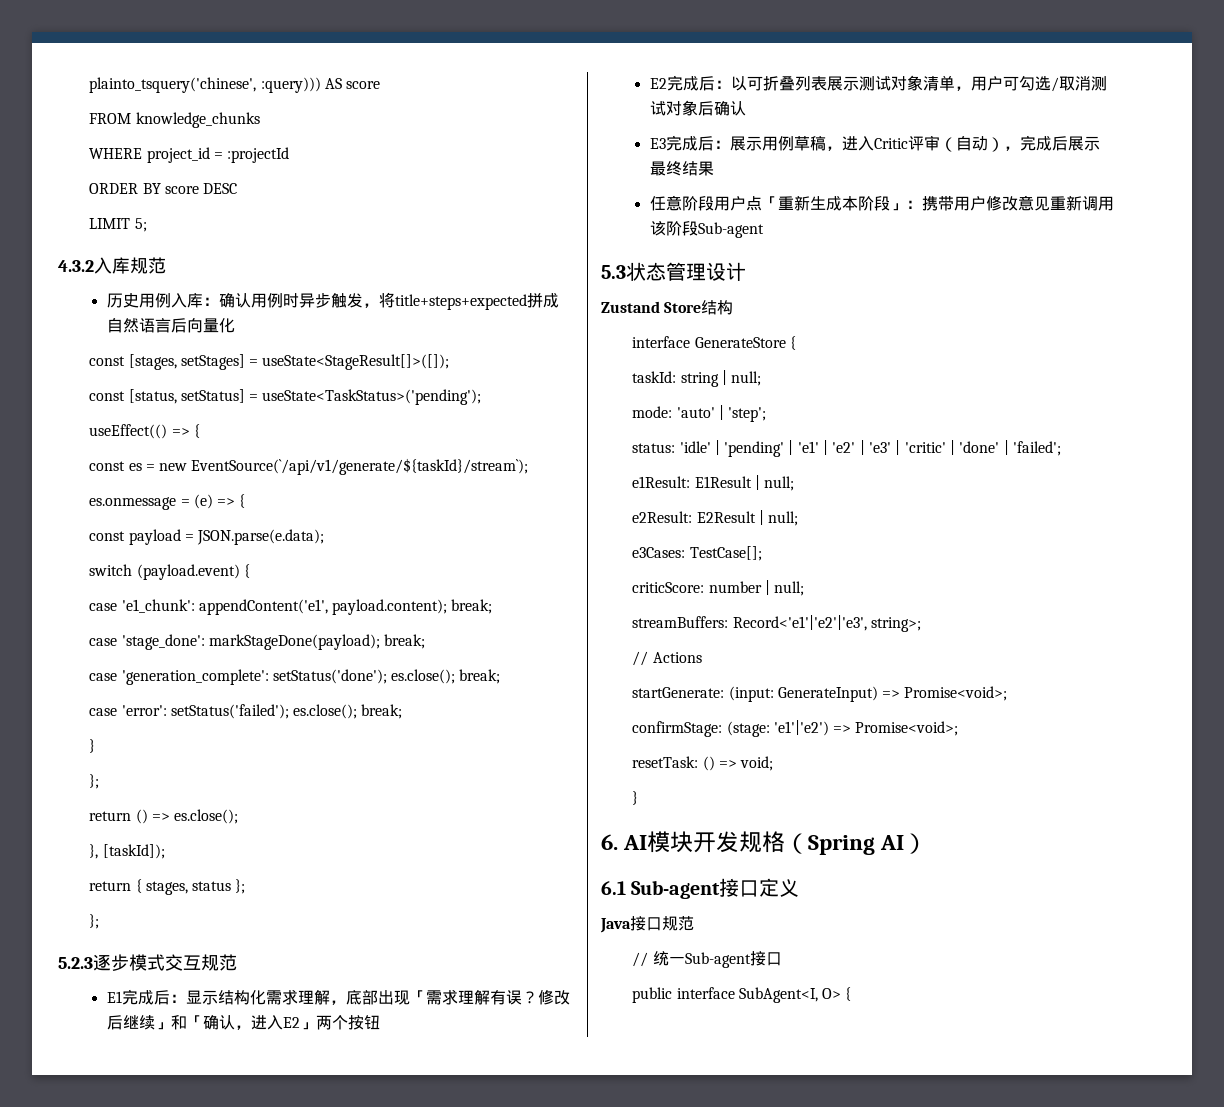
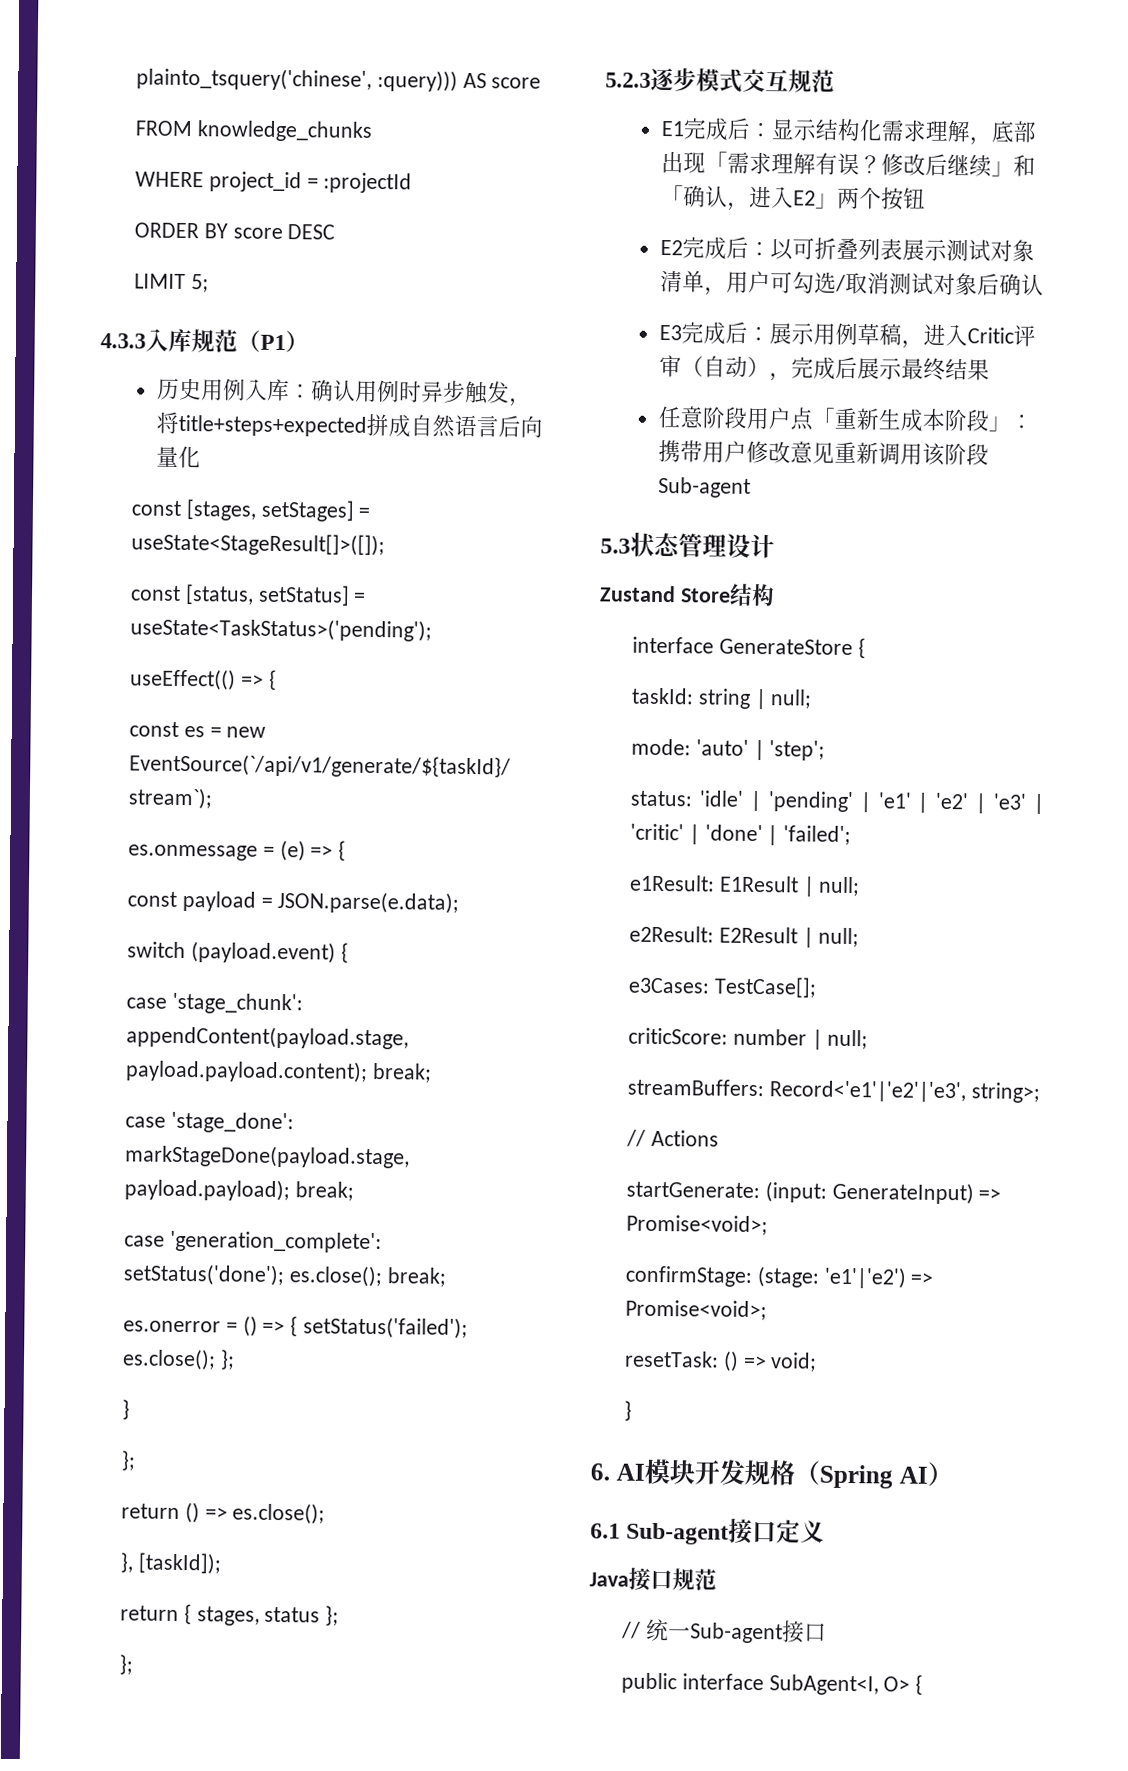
[58,260,94,272] 4.3.2 -> [100,333,146,349] 4.3.3
(166, 265) none -> [237,329,309,353] （P1）
[121,599,448,615] 'e1_chunk': appendContent('e1', payload.content); -> [171,992,303,1015] [125,1025,409,1050] [124,1059,368,1083] 'stage_chunk': appendContent(payload.stage, payload.payload.content);
[208,634,380,650] markStageDone(payload); -> [124,1144,410,1169] [123,1178,290,1202] markStageDone(payload.stage, payload.payload);
[89,705,167,716] case 'error': -> [122,1315,299,1337] es.onerror = () => {
[361,704,403,719] break; -> [219,1349,235,1370] };

